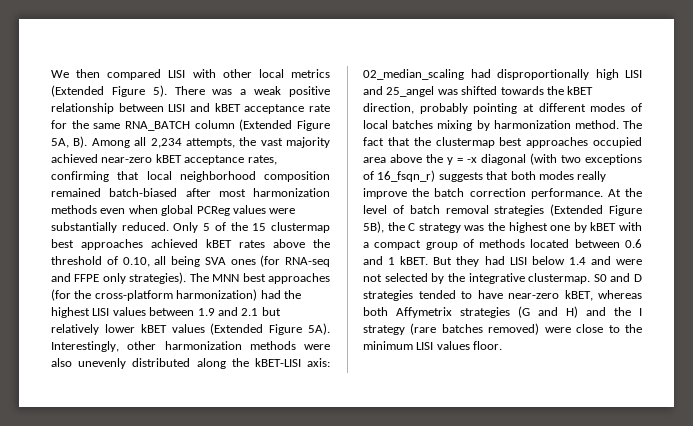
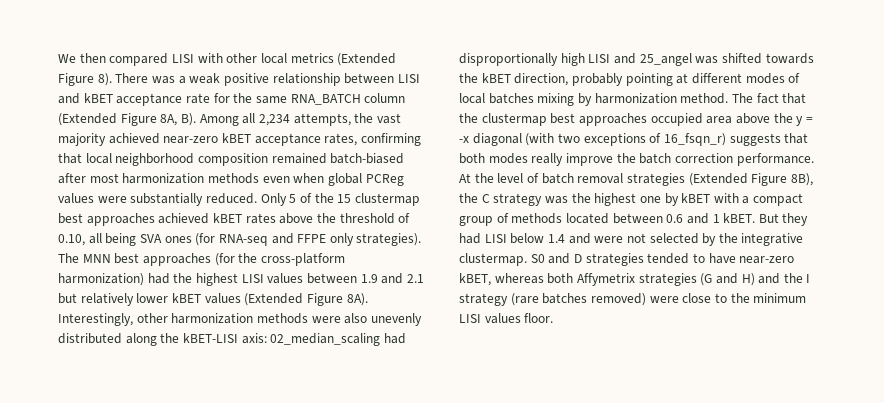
[152,85,167,97] 5). -> [97,73,112,86] 8).
[51,138,69,148] 5A, -> [160,114,178,126] 8A,
[308,323,330,335] 5A). -> [346,293,368,306] 8A).
[363,221,384,233] 5B), -> [790,173,813,186] 8B),

